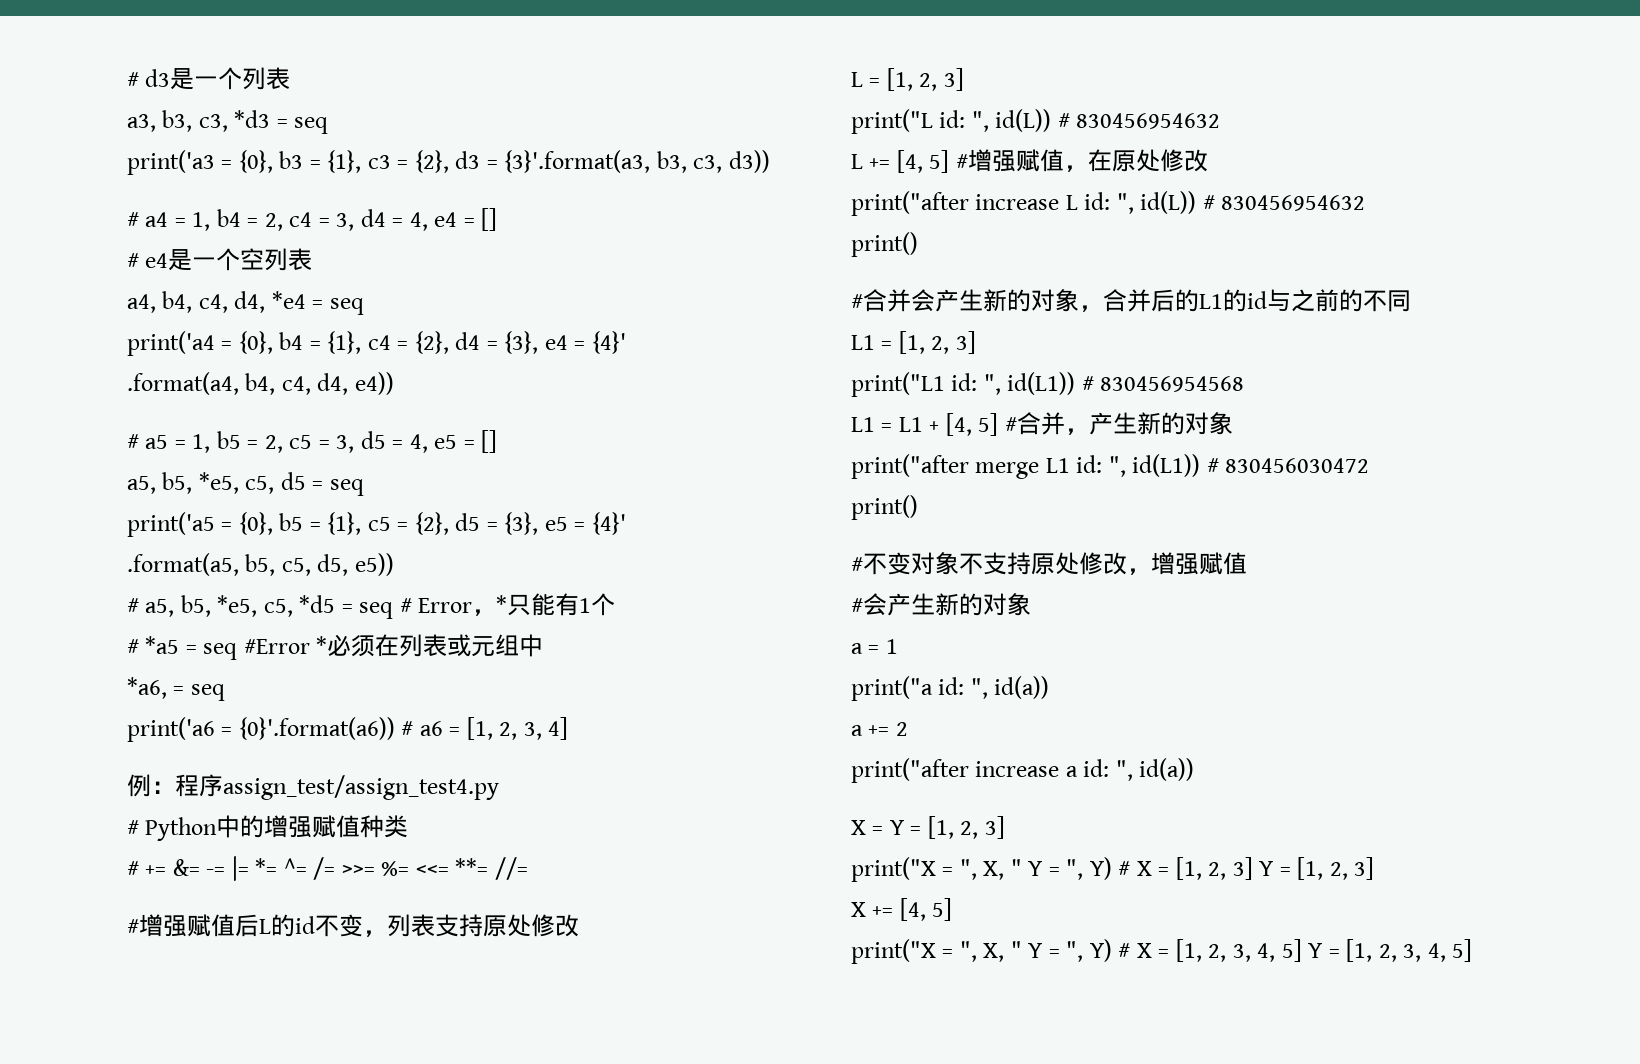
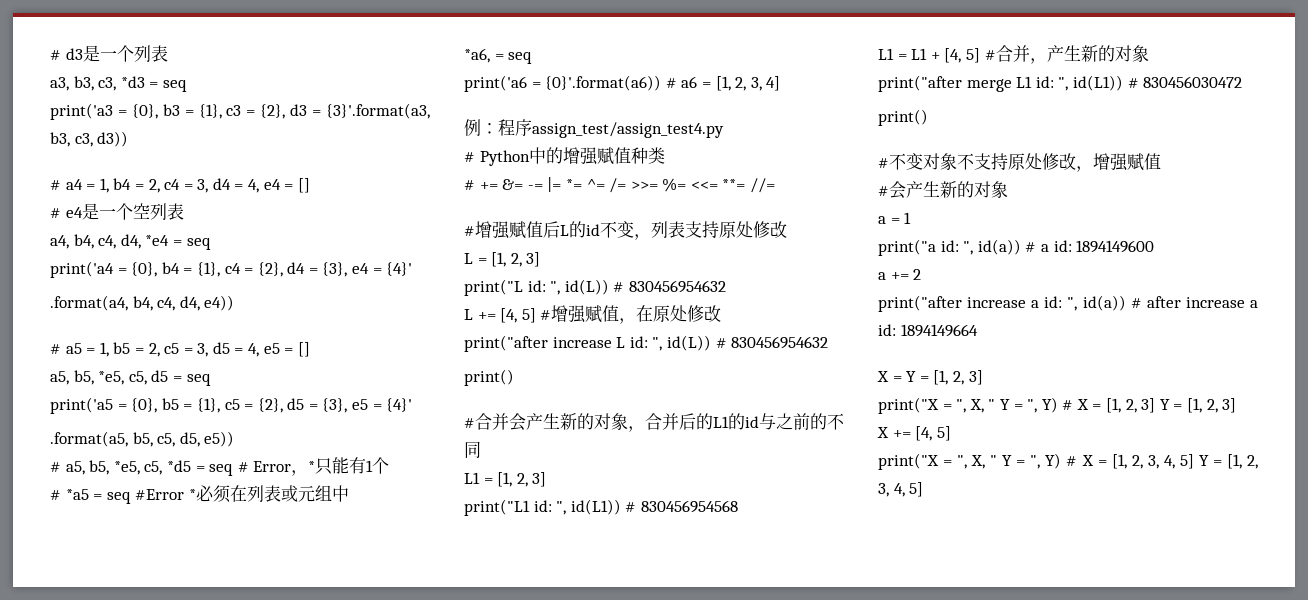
(1050, 687) none -> [1025,240,1155,253] # a id: 1894149600
(1195, 769) none -> [1130,296,1258,308] [878,324,978,337] # after increase a id: 1894149664

